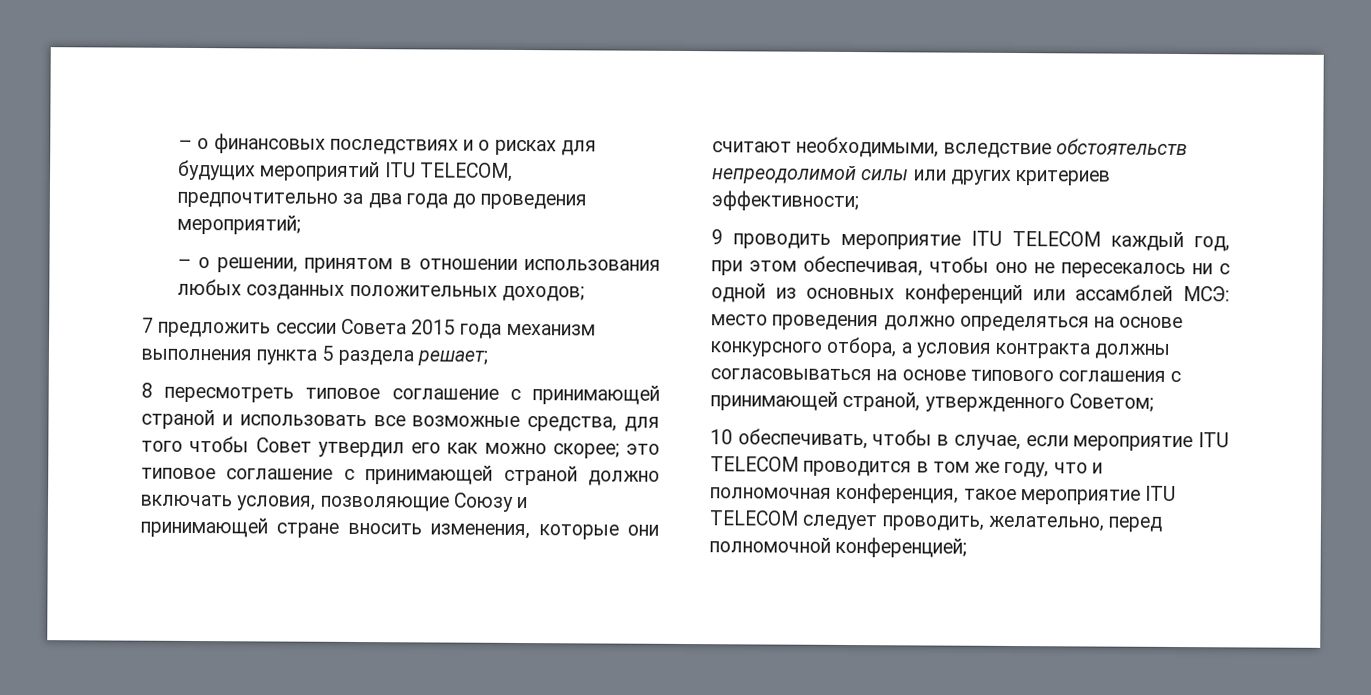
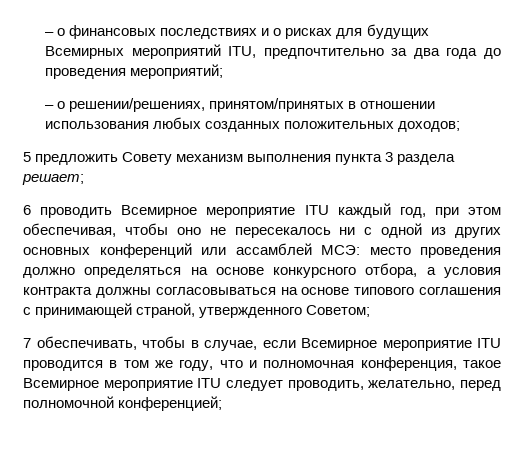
[260,161,513,182] мероприятий ITU TELECOM, -> [45,44,257,59] Всемирных мероприятий ITU,
[216,257,394,274] решении, принятом -> [69,98,345,112] решении/решениях, принятом/принятых
[142,317,503,339] 7 предложить сессии Совета 2015 года -> [23,152,173,165] 5 предложить Совету
[321,345,335,361] 5 -> [385,152,394,162] 3
[141,382,660,405] [141,409,660,432] [141,435,660,459] [141,465,660,486] [141,492,529,512] [140,517,659,540] [712,136,1188,159] [712,165,1112,186] [711,190,859,212] [711,229,1101,250] 8 пересмотреть типовое соглашение с принимающей страной и использовать все возможные средства, для того чтобы Совет утвердил его как можно скорее; это типовое соглашение с принимающей страной должно включать условия, позволяющие Союзу и принимающей стране вносить изменения, которые они считают необходимыми, вследствие обстоятельств непреодолимой силы или других критериев эффективности; // 9 проводить мероприятие ITU TELECOM -> [23,205,329,218] 6 проводить Всемирное мероприятие ITU
(797, 293) none -> [455,227,502,238] других
[710,429,733,445] 10 -> [23,338,31,348] 7
[1073,432,1229,452] [710,456,799,472] мероприятие ITU TELECOM -> [301,338,501,351] Всемирное мероприятие ITU
[1020,485,1177,505] [709,510,799,526] мероприятие ITU TELECOM -> [23,378,222,391] Всемирное мероприятие ITU

